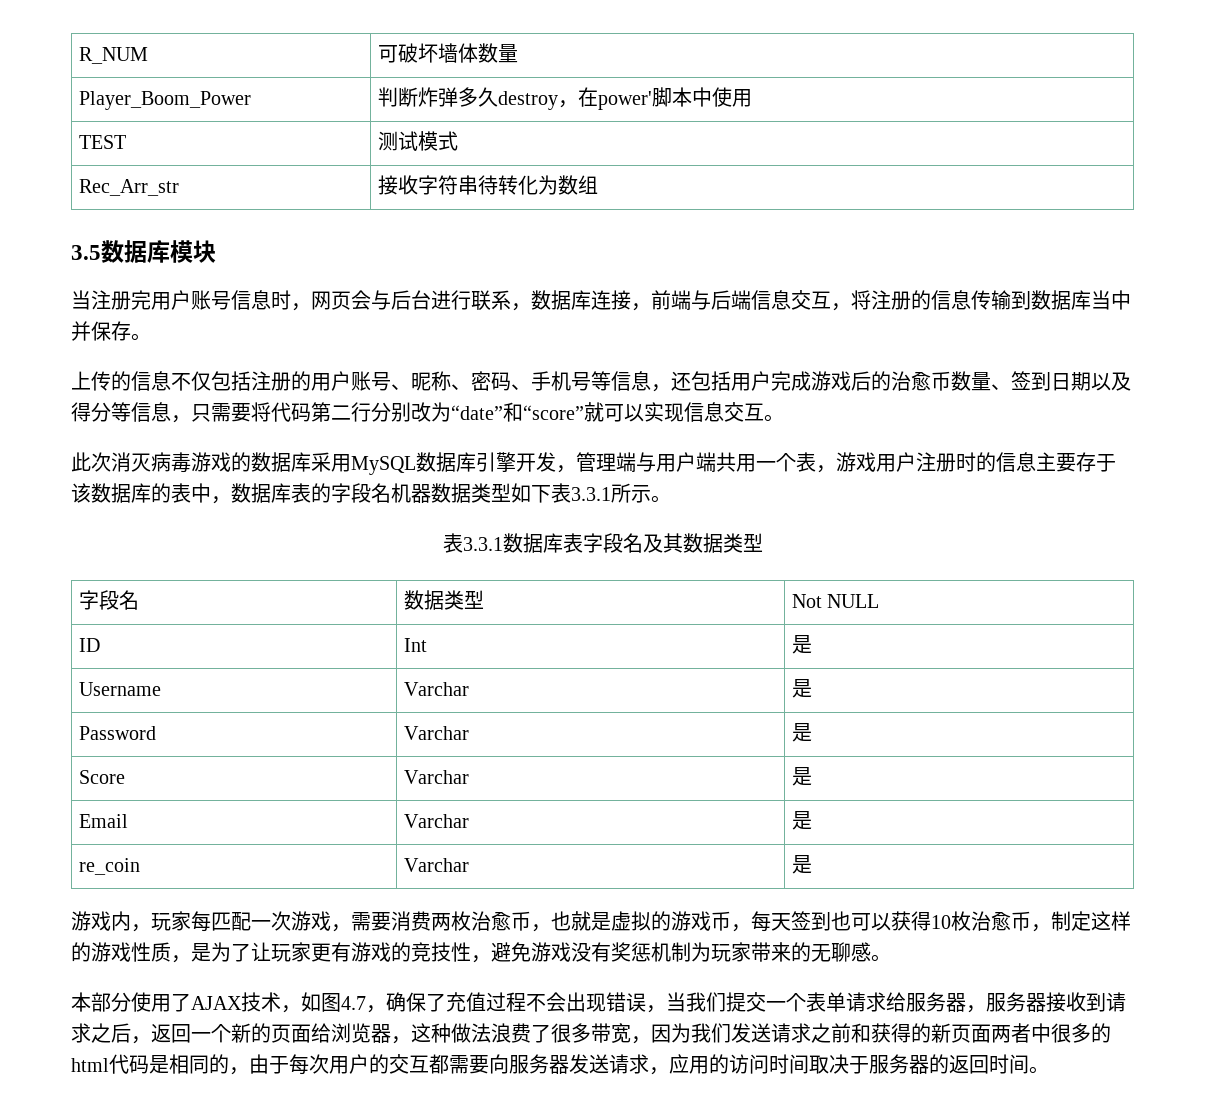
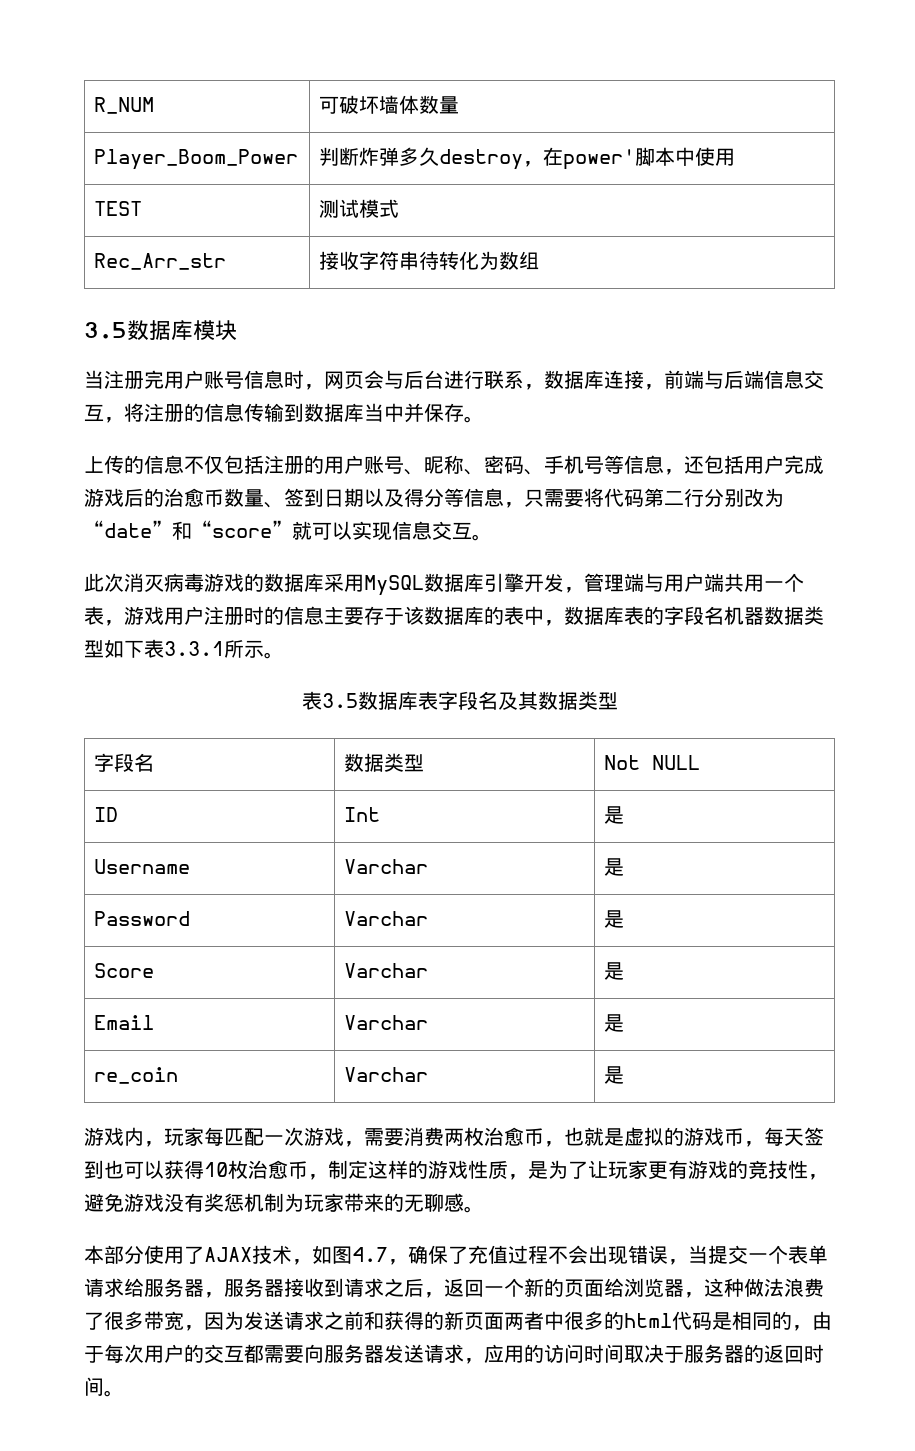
[462,537,503,551] 3.3.1 -> [321,693,358,708] 3.5
[686,992,726,1012] 我们 -> (708, 1254) none
[691,1023,731,1043] 我们 -> (244, 1320) none

